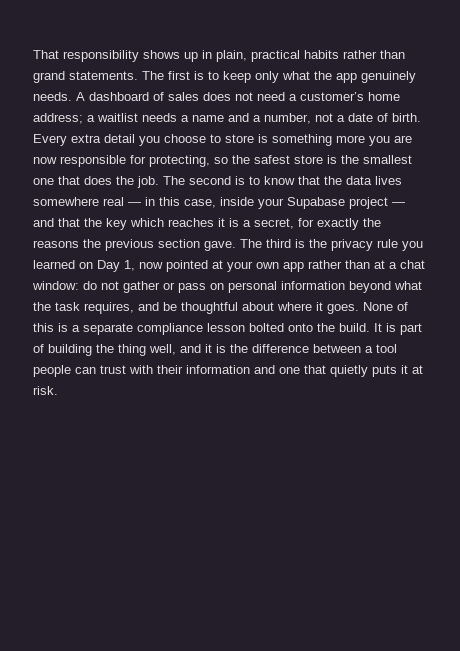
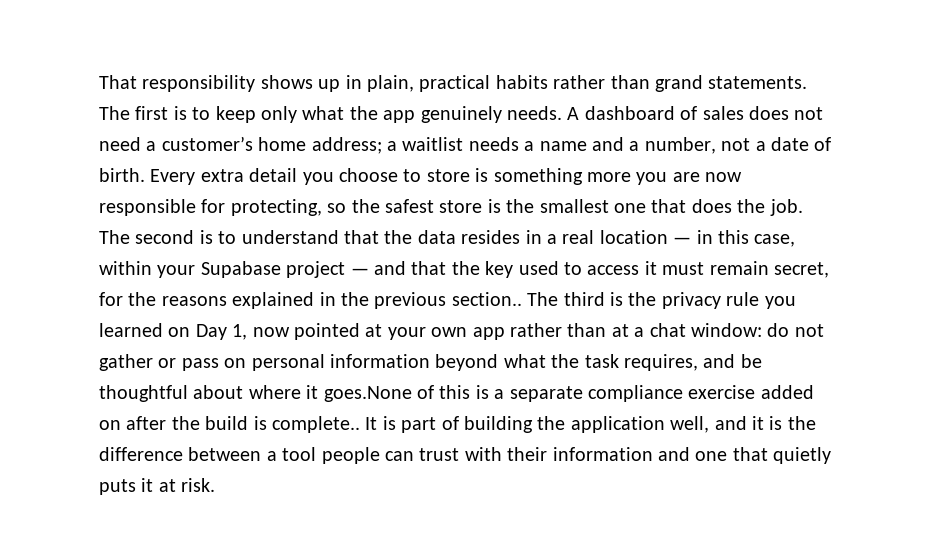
[264,176,295,185] know -> [241,230,339,244] understand
[375,176,402,185] [33,197,124,206] lives somewhere real -> [461,230,668,244] resides in a real location
[220,197,254,206] inside -> [99,261,152,275] within
[130,218,251,227] which reaches it is a -> [518,261,769,275] used to access it must remain
[317,218,359,230] exactly -> (123, 299) none
[83,239,236,251] the previous section gave. -> [232,292,522,309] explained in the previous section..
[327,302,393,314] goes. None -> [323,386,412,402] goes.None
[207,323,370,332] lesson bolted onto the build. -> [688,385,814,399] [99,416,360,433] exercise added on after the build is complete..
[118,344,146,356] thing -> [570,416,665,433] application

